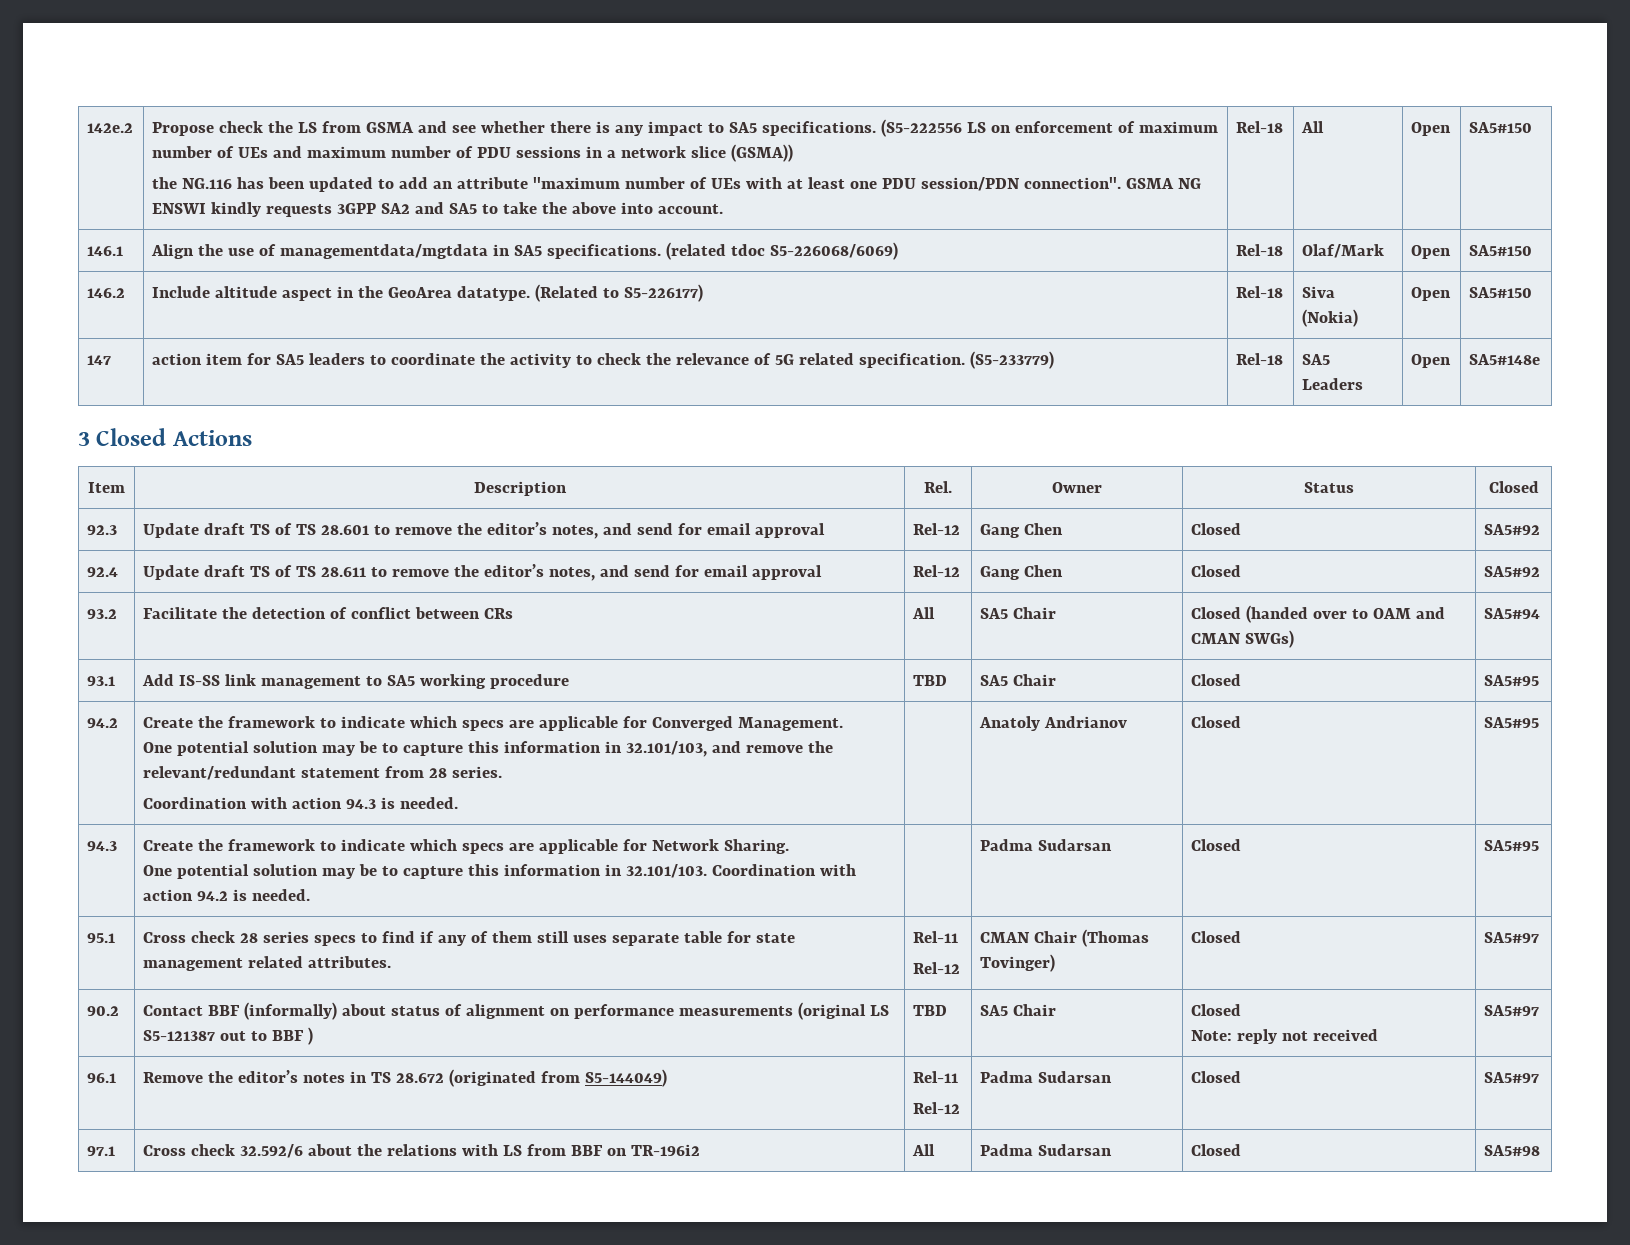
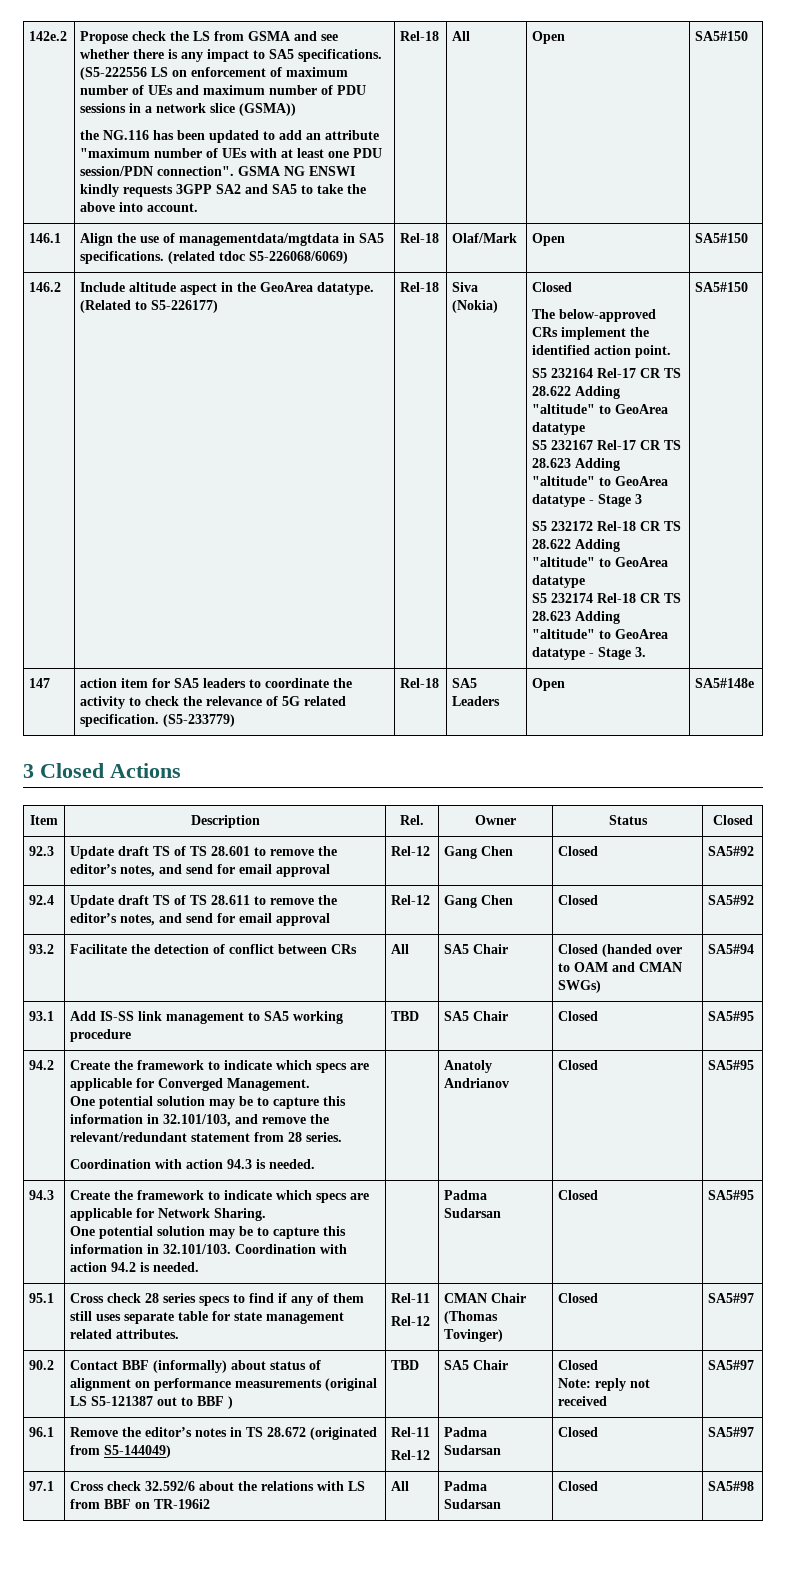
[1411,287,1452,301] Open -> [532,282,573,292] [532,309,657,322] [532,327,650,340] [532,345,672,358] [532,368,682,378] [532,386,621,399] [532,404,669,414] [532,422,586,435] [532,440,682,450] [532,458,621,471] [532,476,669,486] [532,494,643,507] [532,521,682,531] [532,539,621,552] [532,557,669,567] [532,575,586,588] [532,593,682,603] [532,611,621,624] [532,629,669,639] [532,647,647,660] Closed // The below-approved CRs implement the identified action point. // S5 232164 Rel-17 CR TS 28.622 Adding "altitude" to GeoArea datatype // S5 232167 Rel-17 CR TS 28.623 Adding "altitude" to GeoArea datatype - Stage 3 // S5 232172 Rel-18 CR TS 28.622 Adding "altitude" to GeoArea datatype // S5 232174 Rel-18 CR TS 28.623 Adding "altitude" to GeoArea datatype - Stage 3.

